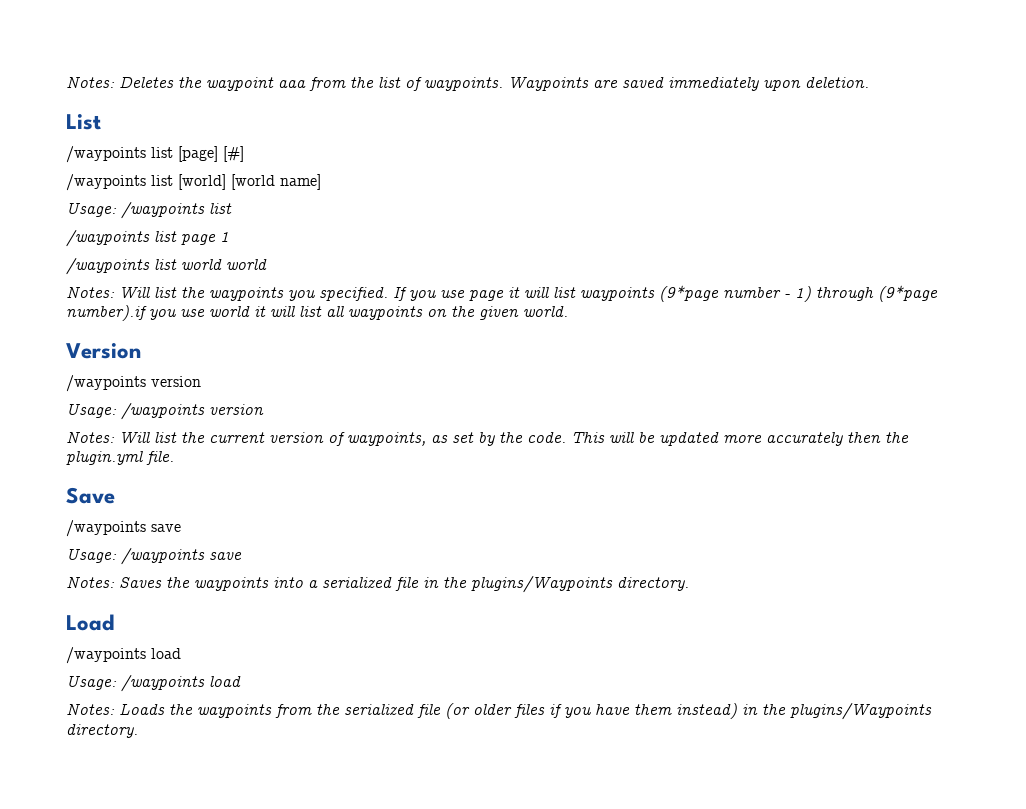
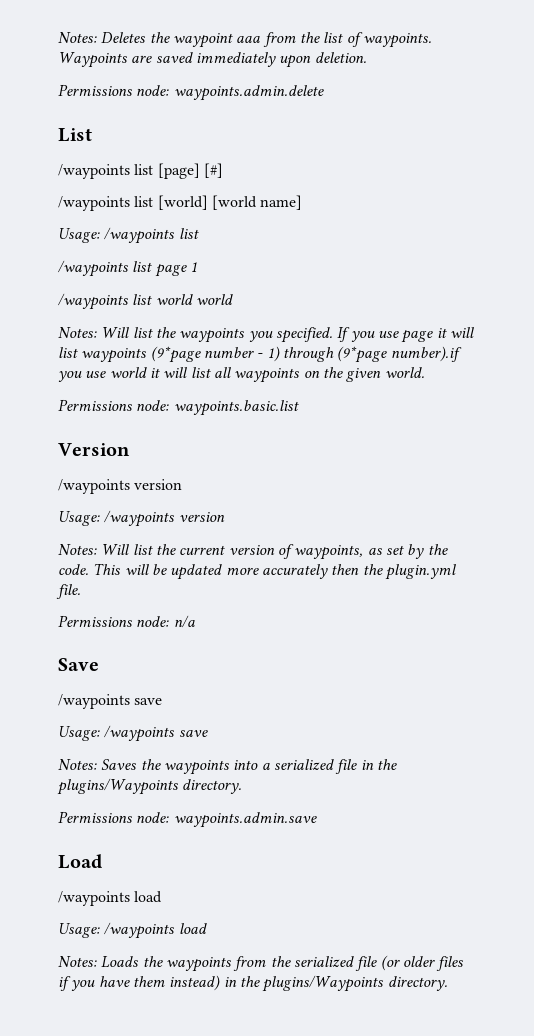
(869, 82) none -> [58,84,324,101] // Permissions node: waypoints.admin.delete
(568, 311) none -> [58,399,299,416] // Permissions node: waypoints.basic.list
(174, 458) none -> [58,615,195,628] // Permissions node: n/a
(689, 584) none -> [58,811,317,828] // Permissions node: waypoints.admin.save

